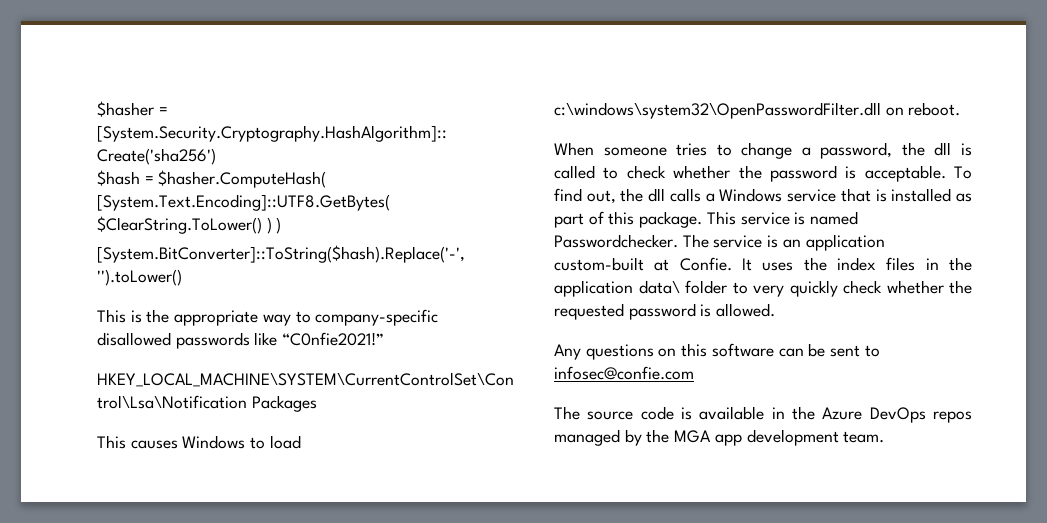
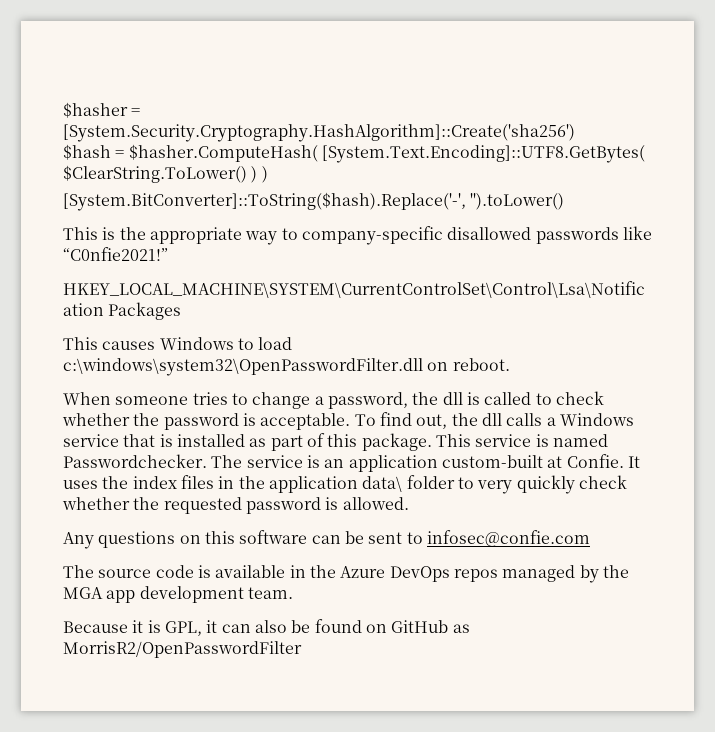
(885, 437) none -> [63,619,470,636] [63,641,302,658] // Because it is GPL, it can also be found on GitHub as MorrisR2/OpenPasswordFilter

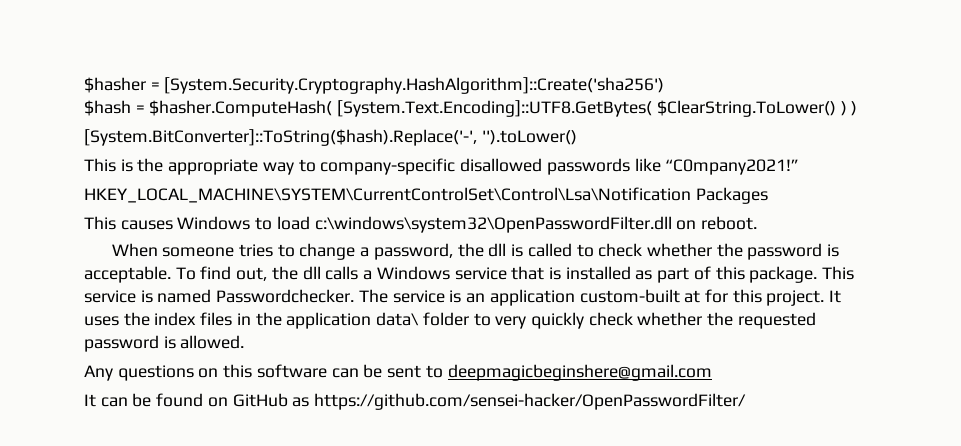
[63,247,168,261] “C0nfie2021!” -> [665,159,800,175] “C0mpany2021!”
[566,454,624,468] Confie. -> [704,289,825,306] for this project.
[426,530,590,547] [63,565,629,583] [63,586,293,603] [63,620,287,636] infosec@confie.com // The source code is available in the Azure DevOps repos managed by the MGA app development team. // Because it is GPL, it can also -> [447,364,712,381] [84,394,128,407] deepmagicbeginshere@gmail.com // It can
[63,641,302,658] MorrisR2/OpenPasswordFilter -> [314,393,747,410] https://github.com/sensei-hacker/OpenPasswordFilter/

